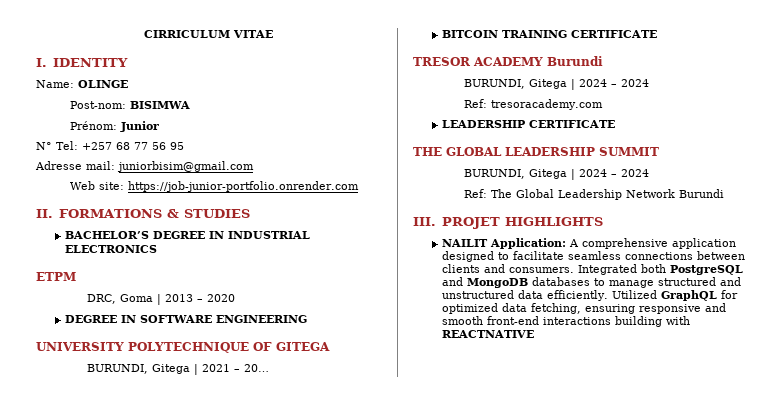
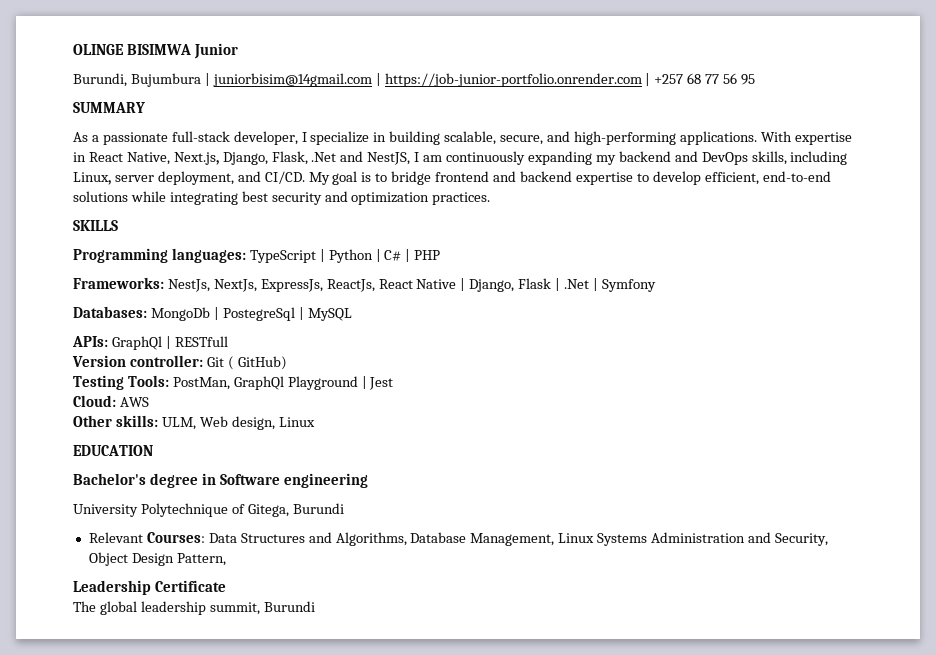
[143,30,273,38] [36,58,128,67] [36,80,74,88] CIRRICULUM VITAE // I. IDENTITY // Name: -> (73, 49) none
[69,101,126,109] // Post-nom: -> (124, 49) none
[69,121,117,130] // Prénom: -> (191, 49) none
[36,141,78,150] N° Tel: -> [73,73,651,87] Burundi, Bujumbura | juniorbisim@14gmail.com | https://job-junior-portfolio.onrender.com |
[35,161,254,172] [69,181,359,192] [36,209,250,218] [64,231,310,239] [64,245,157,253] [36,272,76,281] [86,294,235,305] [64,315,307,323] [36,342,330,353] [86,364,269,375] [441,30,657,38] [413,56,603,66] [463,79,649,90] [463,99,603,110] [441,120,615,128] [413,147,659,156] [463,169,649,180] [463,189,724,200] [413,217,603,229] [441,238,736,249] [441,251,745,262] [441,264,743,275] [441,277,741,288] [441,290,738,301] [441,303,726,314] [441,316,690,327] [441,330,534,338] Adresse mail: juniorbisim@gmail.com // Web site: https://job-junior-portfolio.onrender.com // II. FORMATIONS & STUDIES // BACHELOR’S DEGREE IN INDUSTRIAL ELECTRONICS // ETPM // DRC, Goma | 2013 – 2020 // DEGREE IN SOFTWARE ENGINEERING // UNIVERSITY POLYTECHNIQUE OF GITEGA // BURUNDI, Gitega | 2021 – 20… // BITCOIN TRAINING CERTIFICATE // TRESOR ACADEMY Burundi // BURUNDI, Gitega | 2024 – 2024 // Ref: tresoracademy.com // LEADERSHIP CERTIFICATE // THE GLOBAL LEADERSHIP SUMMIT // BURUNDI, Gitega | 2024 – 2024 // Ref: The Global Leadership Network Burundi // III. PROJET HIGHLIGHTS // NAILIT Application: A comprehensive application designed to facilitate seamless connections between clients and consumers. Integrated both PostgreSQL and MongoDB databases to manage structured and unstructured data efficiently. Utilized GraphQL for optimized data fetching, ensuring responsive and smooth front-end interactions building with REACTNATIVE -> [73,102,145,113] [73,131,852,145] [73,151,848,165] [73,171,831,185] [73,191,491,205] [73,220,118,231] [73,248,441,263] [73,277,656,292] [73,306,352,321] [72,336,228,350] [72,355,287,370] [73,375,394,390] [73,395,149,407] [73,415,315,430] [73,445,153,456] [73,473,368,488] [73,503,344,517] [88,532,828,546] [88,552,226,566] [73,580,226,595] [73,601,315,615] SUMMARY // As a passionate full-stack developer, I specialize in building scalable, secure, and high-performing applications. With expertise in React Native, Next.js, Django, Flask, .Net and NestJS, I am continuously expanding my backend and DevOps skills, including Linux, server deployment, and CI/CD. My goal is to bridge frontend and backend expertise to develop efficient, end-to-end solutions while integrating best security and optimization practices. // SKILLS // Programming languages: TypeScript | Python | C# | PHP // Frameworks: NestJs, NextJs, ExpressJs, ReactJs, React Native | Django, Flask | .Net | Symfony // Databases: MongoDb | PostegreSql | MySQL // APIs: GraphQl | RESTfull // Version controller: Git ( GitHub) // Testing Tools: PostMan, GraphQl Playground | Jest // Cloud: AWS // Other skills: ULM, Web design, Linux // EDUCATION // Bachelor's degree in Software engineering // University Polytechnique of Gitega, Burundi // Relevant Courses: Data Structures and Algorithms, Database Management, Linux Systems Administration and Security, Object Design Pattern, // Leadership Certificate // The global leadership summit, Burundi

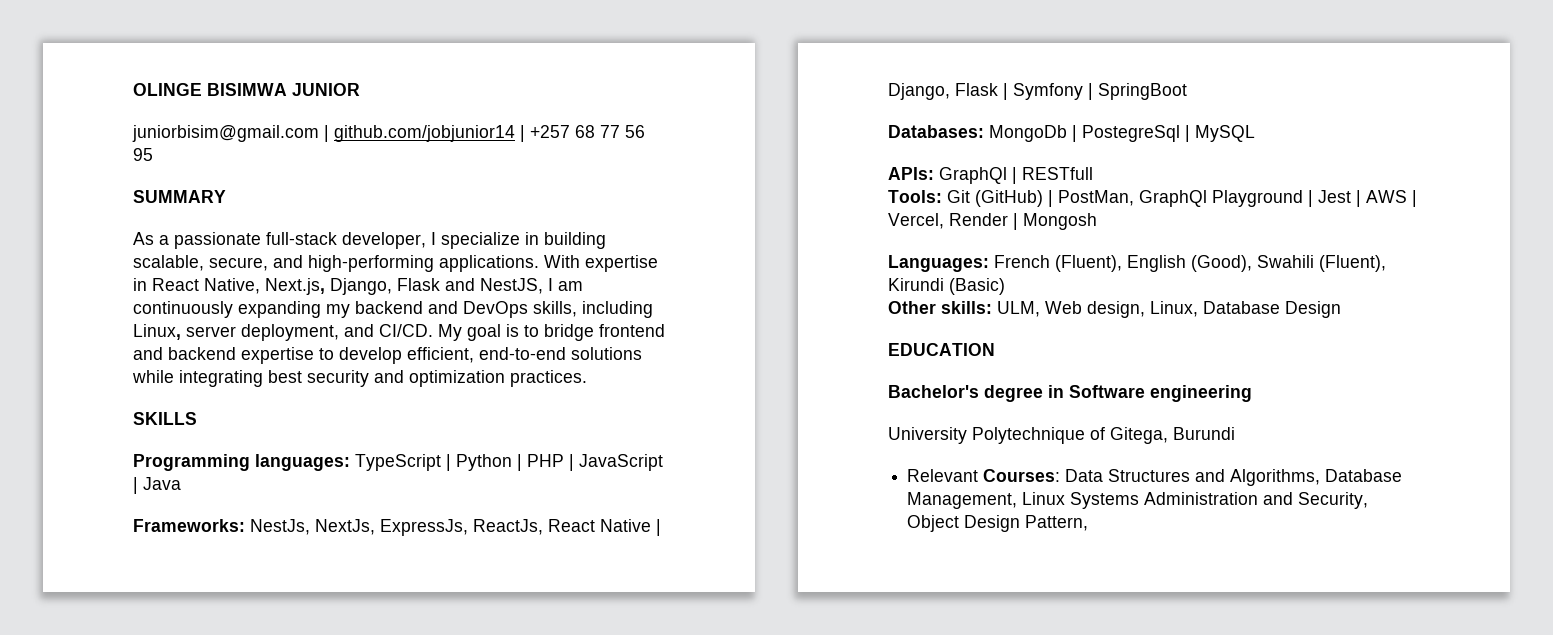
[193,43,238,59] [73,73,642,87] Junior // Burundi, Bujumbura | juniorbisim@14gmail.com | https://job-junior-portfolio.onrender.com -> [292,83,360,96] [132,125,515,142] JUNIOR // juniorbisim@gmail.com | github.com/jobjunior14
[271,151,337,165] Flask, .Net -> [397,278,440,291] Flask
[384,249,441,262] C# | PHP -> [527,454,663,471] [133,477,181,494] PHP | JavaScript | Java
[564,278,656,292] .Net | Symfony -> [1013,83,1187,100] Symfony | SpringBoot
[72,355,287,370] [73,375,169,390] Version controller: Git ( GitHub) // Testing Tools: -> [888,190,1053,207] Tools: Git (GitHub) |
[73,395,149,407] // Cloud: AWS -> [1356,190,1417,207] [888,213,1097,230] [888,255,1386,272] [888,278,1005,295] | AWS | Vercel, Render | Mongosh // Languages: French (Fluent), English (Good), Swahili (Fluent), Kirundi (Basic)
[278,417,315,427] Linux -> [1150,301,1341,318] Linux, Database Design
[73,580,226,595] [73,601,315,615] // Leadership Certificate // The global leadership summit, Burundi -> (1089, 523) none

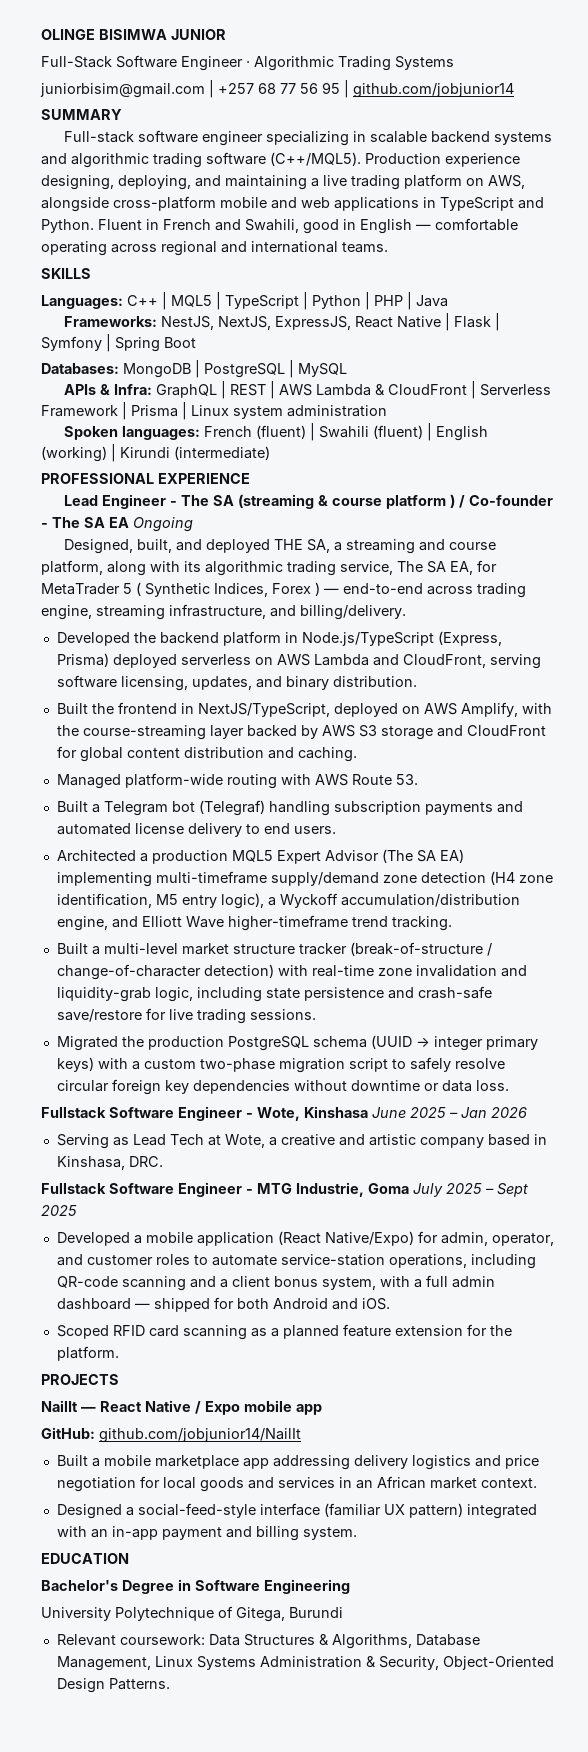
(360, 89) none -> [41,55,454,71] // Full-Stack Software Engineer · Algorithmic Trading Systems
[334,125,525,142] github.com/jobjunior14 | -> (214, 89) none
(153, 154) none -> [344,80,514,98] | github.com/jobjunior14
[133,232,606,249] [133,255,658,272] [133,278,583,295] [133,301,653,318] [133,324,665,341] [133,347,642,364] [132,370,587,387] [133,412,197,425] [133,454,350,471] As a passionate full-stack developer, I specialize in building scalable, secure, and high-performing applications. With expertise in React Native, Next.js, Django, Flask and NestJS, I am continuously expanding my backend and DevOps skills, including Linux, server deployment, and CI/CD. My goal is to bridge frontend and backend expertise to develop efficient, end-to-end solutions while integrating best security and optimization practices. // SKILLS // Programming languages: -> [63,130,552,146] [41,152,520,168] [41,174,525,190] [41,196,544,212] [41,218,518,234] [41,241,388,256] [41,268,91,279] [41,292,221,310] Full-stack software engineer specializing in scalable backend systems and algorithmic trading software (C++/MQL5). Production experience designing, deploying, and maintaining a live trading platform on AWS, alongside cross-platform mobile and web applications in TypeScript and Python. Fluent in French and Swahili, good in English — comfortable operating across regional and international teams. // SKILLS // Languages: C++ | MQL5 |
[579,454,663,471] [133,477,138,494] JavaScript | -> (412, 301) none
[250,519,543,536] NestJs, NextJs, ExpressJs, ReactJs, -> [160,316,351,330] NestJS, NextJS, ExpressJS,
[888,83,950,100] Django, -> (450, 322) none
[1098,83,1187,100] SpringBoot -> [115,337,196,352] Spring Boot
[989,125,1180,142] MongoDb | PostegreSql -> [123,360,285,378] MongoDB | PostgreSQL
[888,167,1093,184] [888,190,1417,207] [888,213,1097,230] [888,255,1386,272] [888,278,1005,295] [888,301,1341,318] APIs: GraphQl | RESTfull // Tools: Git (GitHub) | PostMan, GraphQl Playground | Jest | AWS | Vercel, Render | Mongosh // Languages: French (Fluent), English (Good), Swahili (Fluent), Kirundi (Basic) // Other skills: ULM, Web design, Linux, Database Design -> [63,381,551,399] [41,402,387,420] [63,423,488,441] [41,444,270,462] [41,473,250,484] [63,494,553,509] [41,517,193,532] [63,539,496,554] [41,560,497,576] [41,582,526,598] [41,604,406,620] [56,631,502,646] [56,653,541,669] [56,675,417,691] [56,702,552,717] [56,725,546,740] [56,746,357,762] [56,773,418,789] [56,800,523,816] [56,823,336,837] [56,849,464,864] [56,871,553,887] [56,893,520,909] [56,915,452,931] [56,942,492,956] [56,964,527,980] [56,986,492,1002] [56,1008,316,1024] [56,1035,538,1051] [56,1057,505,1073] [56,1079,509,1095] [41,1106,527,1121] [56,1134,547,1149] [56,1156,163,1170] [41,1182,528,1197] [41,1205,77,1216] [56,1231,554,1246] [56,1254,536,1269] [56,1275,495,1291] [56,1297,390,1312] [56,1324,512,1340] [56,1346,119,1361] [41,1374,119,1385] [41,1400,322,1415] [41,1427,301,1443] [56,1455,539,1470] [56,1476,537,1492] [56,1503,537,1519] [56,1526,357,1541] APIs & Infra: GraphQL | REST | AWS Lambda & CloudFront | Serverless Framework | Prisma | Linux system administration // Spoken languages: French (fluent) | Swahili (fluent) | English (working) | Kirundi (intermediate) // PROFESSIONAL EXPERIENCE // Lead Engineer - The SA (streaming & course platform ) / Co-founder - The SA EA Ongoing // Designed, built, and deployed THE SA, a streaming and course platform, along with its algorithmic trading service, The SA EA, for MetaTrader 5 ( Synthetic Indices, Forex ) — end-to-end across trading engine, streaming infrastructure, and billing/delivery. // Developed the backend platform in Node.js/TypeScript (Express, Prisma) deployed serverless on AWS Lambda and CloudFront, serving software licensing, updates, and binary distribution. // Built the frontend in NextJS/TypeScript, deployed on AWS Amplify, with the course-streaming layer backed by AWS S3 storage and CloudFront for global content distribution and caching. // Managed platform-wide routing with AWS Route 53. // Built a Telegram bot (Telegraf) handling subscription payments and automated license delivery to end users. // Architected a production MQL5 Expert Advisor (The SA EA) implementing multi-timeframe supply/demand zone detection (H4 zone identification, M5 entry logic), a Wyckoff accumulation/distribution engine, and Elliott Wave higher-timeframe trend tracking. // Built a multi-level market structure tracker (break-of-structure / change-of-character detection) with real-time zone invalidation and liquidity-grab logic, including state persistence and crash-safe save/restore for live trading sessions. // Migrated the production PostgreSQL schema (UUID → integer primary keys) with a custom two-phase migration script to safely resolve circular foreign key dependencies without downtime or data loss. // Fullstack Software Engineer - Wote, Kinshasa June 2025 – Jan 2026 // Serving as Lead Tech at Wote, a creative and artistic company based in Kinshasa, DRC. // Fullstack Software Engineer - MTG Industrie, Goma July 2025 – Sept 2025 // Developed a mobile application (React Native/Expo) for admin, operator, and customer roles to automate service-station operations, including QR-code scanning and a client bonus system, with a full admin dashboard — shipped for both Android and iOS. // Scoped RFID card scanning as a planned feature extension for the platform. // PROJECTS // NailIt — React Native / Expo mobile app // GitHub: github.com/jobjunior14/NailIt // Built a mobile marketplace app addressing delivery logistics and price negotiation for local goods and services in an African market context. // Designed a social-feed-style interface (familiar UX pattern) integrated with an in-app payment and billing system.
[984,385,1043,402] degree -> [122,1580,174,1594] Degree
[1150,385,1252,402] engineering -> [264,1579,350,1594] Engineering
[983,469,1061,482] Courses: -> [119,1634,205,1645] coursework:
[1195,469,1226,482] and -> [318,1634,329,1645] &
[1263,492,1369,509] [907,515,1089,532] and Security, Object Design Pattern, -> [365,1656,554,1670] [56,1678,170,1693] & Security, Object-Oriented Design Patterns.

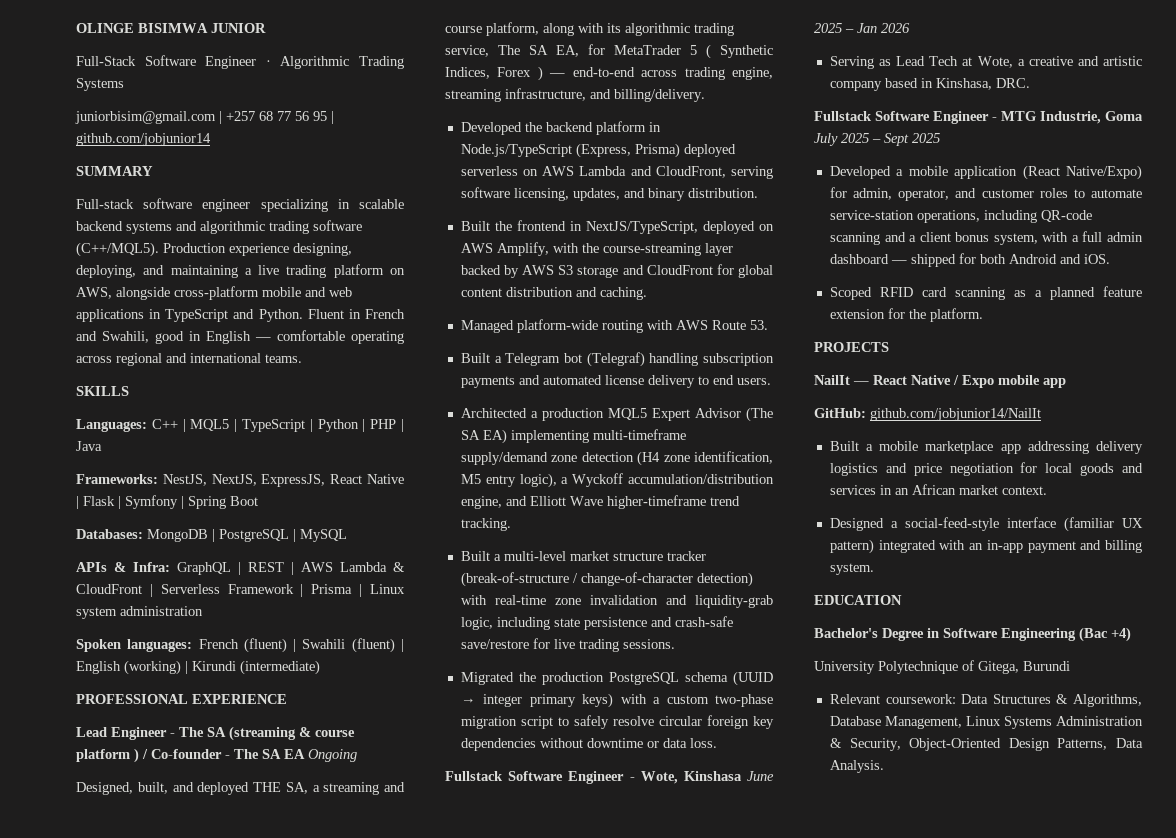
(350, 1586) none -> [1079,627,1131,642] (Bac +4)
[108,1678,170,1690] Patterns. -> [1057,738,1143,750] [829,760,884,773] Patterns, Data Analysis.

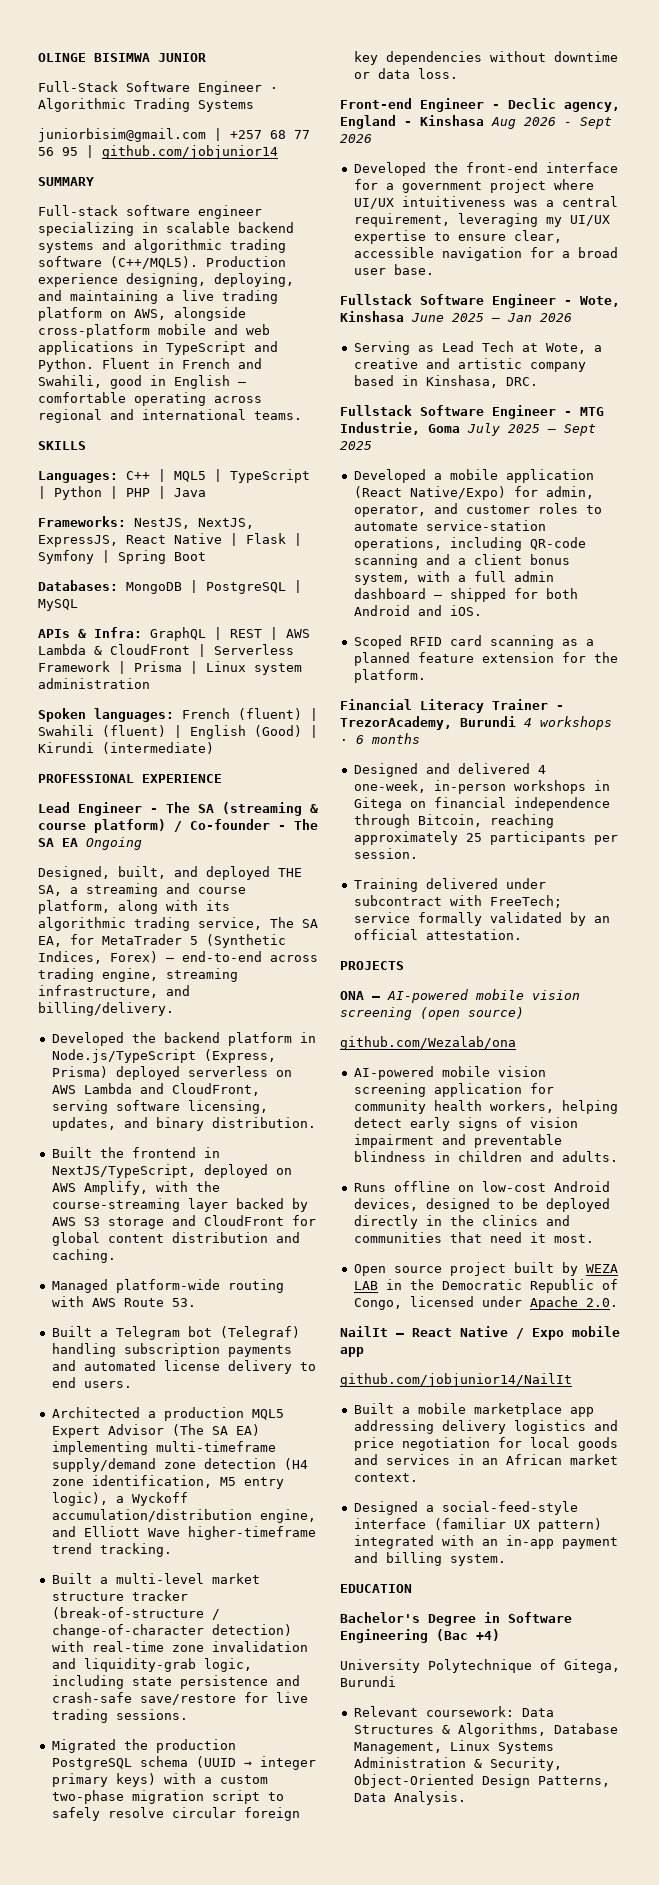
[124,660,181,675] (working) -> [254,725,302,737] (Good)
[76,748,139,763] platform ) -> [94,819,166,833] platform)
[706,44,773,59] [445,66,543,81] ( Synthetic Indices, Forex ) -> [206,934,286,948] [38,951,158,964] (Synthetic Indices, Forex)
(717, 743) none -> [340,98,620,112] [340,115,612,129] [340,134,372,143] [353,162,618,176] [353,179,594,193] [353,196,618,209] [353,213,610,227] [353,230,562,244] [353,247,618,261] [353,264,434,275] // Front-end Engineer - Declic agency, England - Kinshasa Aug 2026 - Sept 2026 // Developed the front-end interface for a government project where UI/UX intuitiveness was a central requirement, leveraging my UI/UX expertise to ensure clear, accessible navigation for a broad user base.
[814,342,889,352] PROJECTS -> [340,699,564,713] [340,716,612,730] [340,733,420,744] [353,763,546,777] [353,780,610,794] [353,797,610,811] [353,814,554,828] [353,831,618,845] [353,848,418,859] [353,878,546,892] [353,895,562,908] [353,912,610,926] [353,929,522,940] [340,961,404,970] [340,989,580,1003] [340,1007,524,1020] [340,1036,516,1050] [353,1066,546,1080] [353,1083,554,1097] [353,1100,618,1114] [353,1117,578,1131] [353,1134,562,1148] [353,1151,618,1162] [353,1181,610,1192] [353,1198,610,1212] [353,1215,570,1229] [353,1232,594,1243] [353,1262,618,1276] [353,1279,618,1293] [353,1296,618,1310] Financial Literacy Trainer - TrezorAcademy, Burundi 4 workshops · 6 months // Designed and delivered 4 one-week, in-person workshops in Gitega on financial independence through Bitcoin, reaching approximately 25 participants per session. // Training delivered under subcontract with FreeTech; service formally validated by an official attestation. // PROJECTS // ONA — AI-powered mobile vision screening (open source) // github.com/Wezalab/ona // AI-powered mobile vision screening application for community health workers, helping detect early signs of vision impairment and preventable blindness in children and adults. // Runs offline on low-cost Android devices, designed to be deployed directly in the clinics and communities that need it most. // Open source project built by WEZA LAB in the Democratic Republic of Congo, licensed under Apache 2.0.
[814,408,866,418] GitHub: -> (364, 1352) none

